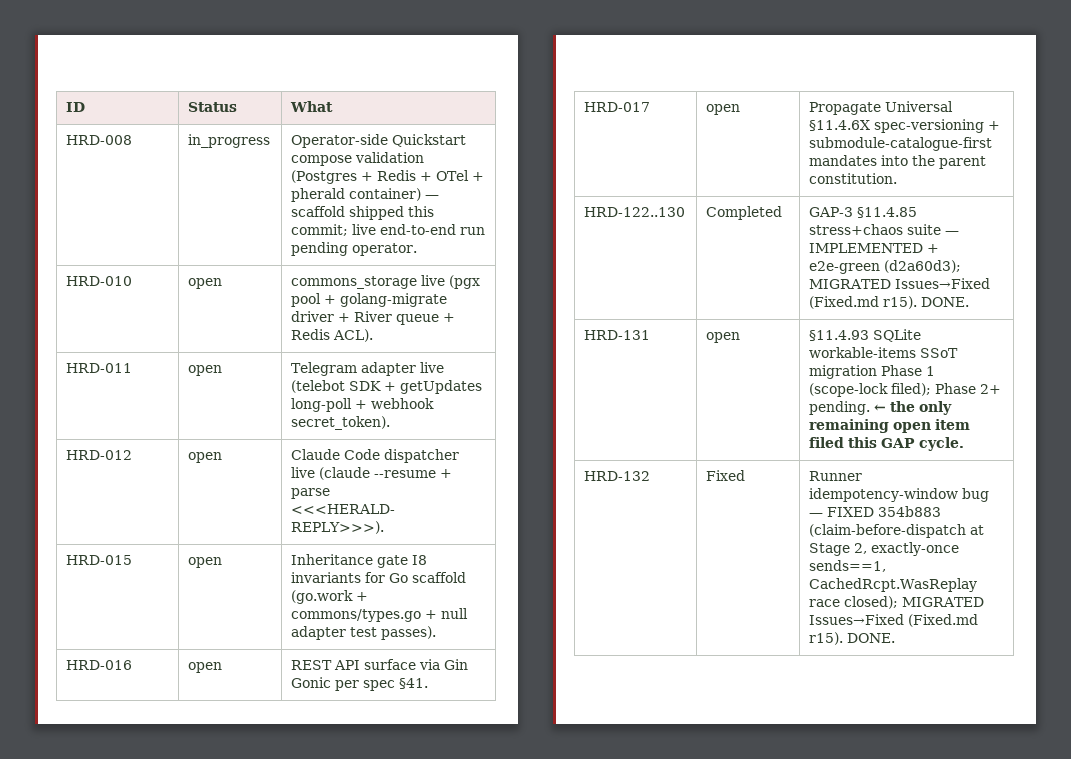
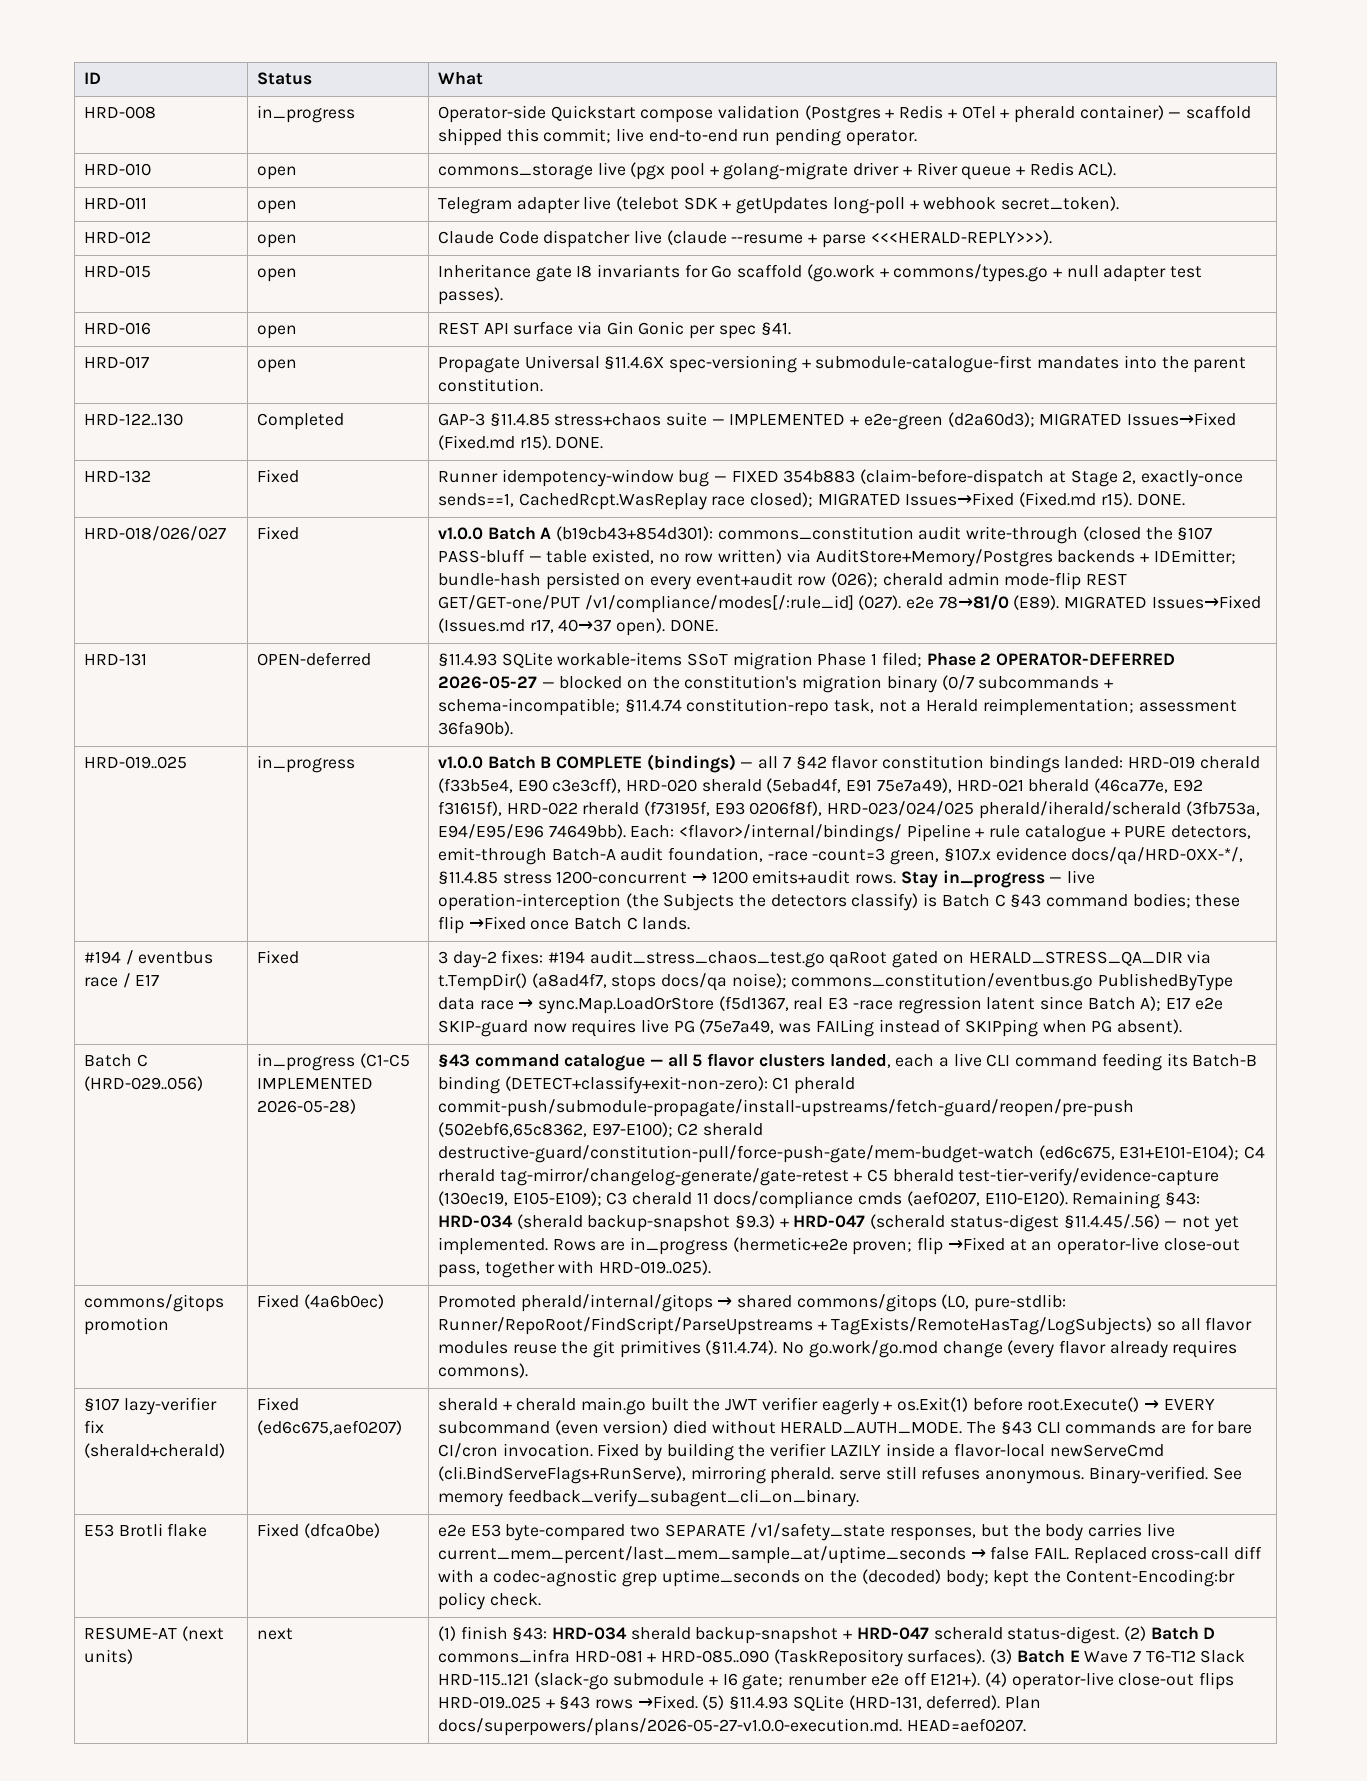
[584,330,651,340] [706,332,741,343] [809,329,922,342] [809,347,959,358] [809,365,936,379] [809,383,1002,397] [809,401,953,415] [809,419,971,433] [809,437,965,451] // HRD-131 | open | §11.4.93 SQLite workable-items SSoT migration Phase 1 (scope-lock filed); Phase 2+ pending. ← the only remaining open item filed this GAP cycle. -> (604, 442) none
(896, 638) none -> [83,526,226,541] [256,526,299,540] [437,526,1213,544] [437,549,1236,567] [437,572,1128,590] [437,594,1261,613] [437,618,718,636] [83,653,147,666] [256,652,371,666] [437,652,1176,670] [437,675,1114,693] [437,698,1237,716] [437,721,513,736] [83,756,187,769] [256,755,355,773] [437,754,1260,773] [437,778,1203,793] [437,801,1260,819] [437,824,1252,842] [437,847,1244,865] [437,870,1096,888] [437,893,1241,911] [437,916,691,934] [83,950,214,965] [83,973,160,988] [256,950,299,964] [437,950,1212,968] [437,973,1234,991] [437,996,1223,1014] [437,1019,1183,1037] [83,1054,148,1067] [83,1076,203,1091] [256,1053,410,1071] [256,1078,373,1089] [256,1099,356,1114] [437,1053,1258,1071] [437,1076,855,1094] [437,1099,1134,1117] [437,1122,763,1137] [437,1145,1265,1163] [437,1168,1220,1186] [437,1191,1201,1209] [437,1214,1239,1232] [437,1237,1240,1255] [437,1260,711,1278] [83,1294,224,1312] [83,1317,169,1335] [256,1294,384,1309] [437,1294,1067,1312] [437,1317,1253,1335] [437,1340,1238,1358] [437,1363,528,1378] [83,1397,217,1415] [83,1420,104,1433] [83,1443,225,1458] [256,1397,299,1411] [256,1420,402,1435] [437,1397,1215,1415] [437,1420,1253,1435] [437,1443,1164,1461] [437,1466,1242,1484] [437,1489,859,1507] [83,1523,208,1537] [256,1523,380,1538] [437,1523,1175,1541] [437,1546,1263,1564] [437,1569,1235,1587] [437,1592,541,1610] [83,1626,224,1641] [83,1649,133,1664] [256,1628,293,1640] [437,1626,1216,1644] [437,1649,1246,1667] [437,1672,1235,1690] [437,1695,1042,1711] [437,1718,1026,1736] // HRD-018/026/027 | Fixed | v1.0.0 Batch A (b19cb43+854d301): commons_constitution audit write-through (closed the §107 PASS-bluff — table existed, no row written) via AuditStore+Memory/Postgres backends + IDEmitter; bundle-hash persisted on every event+audit row (026); cherald admin mode-flip REST GET/GET-one/PUT /v1/compliance/modes[/:rule_id] (027). e2e 78→81/0 (E89). MIGRATED Issues→Fixed (Issues.md r17, 40→37 open). DONE. // HRD-131 | OPEN-deferred | §11.4.93 SQLite workable-items SSoT migration Phase 1 filed; Phase 2 OPERATOR-DEFERRED 2026-05-27 — blocked on the constitution's migration binary (0/7 subcommands + schema-incompatible; §11.4.74 constitution-repo task, not a Herald reimplementation; assessment 36fa90b). // HRD-019..025 | in_progress | v1.0.0 Batch B COMPLETE (bindings) — all 7 §42 flavor constitution bindings landed: HRD-019 cherald (f33b5e4, E90 c3e3cff), HRD-020 sherald (5ebad4f, E91 75e7a49), HRD-021 bherald (46ca77e, E92 f31615f), HRD-022 rherald (f73195f, E93 0206f8f), HRD-023/024/025 pherald/iherald/scherald (3fb753a, E94/E95/E96 74649bb). Each: <flavor>/internal/bindings/ Pipeline + rule catalogue + PURE detectors, emit-through Batch-A audit foundation, -race -count=3 green, §107.x evidence docs/qa/HRD-0XX-*/, §11.4.85 stress 1200-concurrent → 1200 emits+audit rows. Stay in_progress — live operation-interception (the Subjects the detectors classify) is Batch C §43 command bodies; these flip →Fixed once Batch C lands. // #194 / eventbus race / E17 | Fixed | 3 day-2 fixes: #194 audit_stress_chaos_test.go qaRoot gated on HERALD_STRESS_QA_DIR via t.TempDir() (a8ad4f7, stops docs/qa noise); commons_constitution/eventbus.go PublishedByType data race → sync.Map.LoadOrStore (f5d1367, real E3 -race regression latent since Batch A); E17 e2e SKIP-guard now requires live PG (75e7a49, was FAILing instead of SKIPping when PG absent). // Batch C (HRD-029..056) | in_progress (C1-C5 IMPLEMENTED 2026-05-28) | §43 command catalogue — all 5 flavor clusters landed, each a live CLI command feeding its Batch-B binding (DETECT+classify+exit-non-zero): C1 pherald commit-push/submodule-propagate/install-upstreams/fetch-guard/reopen/pre-push (502ebf6,65c8362, E97-E100); C2 sherald destructive-guard/constitution-pull/force-push-gate/mem-budget-watch (ed6c675, E31+E101-E104); C4 rherald tag-mirror/changelog-generate/gate-retest + C5 bherald test-tier-verify/evidence-capture (130ec19, E105-E109); C3 cherald 11 docs/compliance cmds (aef0207, E110-E120). Remaining §43: HRD-034 (sherald backup-snapshot §9.3) + HRD-047 (scherald status-digest §11.4.45/.56) — not yet implemented. Rows are in_progress (hermetic+e2e proven; flip →Fixed at an operator-live close-out pass, together with HRD-019..025). // commons/gitops promotion | Fixed (4a6b0ec) | Promoted pherald/internal/gitops → shared commons/gitops (L0, pure-stdlib: Runner/RepoRoot/FindScript/ParseUpstreams + TagExists/RemoteHasTag/LogSubjects) so all flavor modules reuse the git primitives (§11.4.74). No go.work/go.mod change (every flavor already requires commons). // §107 lazy-verifier fix (sherald+cherald) | Fixed (ed6c675,aef0207) | sherald + cherald main.go built the JWT verifier eagerly + os.Exit(1) before root.Execute() → EVERY subcommand (even version) died without HERALD_AUTH_MODE. The §43 CLI commands are for bare CI/cron invocation. Fixed by building the verifier LAZILY inside a flavor-local newServeCmd (cli.BindServeFlags+RunServe), mirroring pherald. serve still refuses anonymous. Binary-verified. See memory feedback_verify_subagent_cli_on_binary. // E53 Brotli flake | Fixed (dfca0be) | e2e E53 byte-compared two SEPARATE /v1/safety_state responses, but the body carries live current_mem_percent/last_mem_sample_at/uptime_seconds → false FAIL. Replaced cross-call diff with a codec-agnostic grep uptime_seconds on the (decoded) body; kept the Content-Encoding:br policy check. // RESUME-AT (next units) | next | (1) finish §43: HRD-034 sherald backup-snapshot + HRD-047 scherald status-digest. (2) Batch D commons_infra HRD-081 + HRD-085..090 (TaskRepository surfaces). (3) Batch E Wave 7 T6-T12 Slack HRD-115..121 (slack-go submodule + I6 gate; renumber e2e off E121+). (4) operator-live close-out flips HRD-019..025 + §43 rows →Fixed. (5) §11.4.93 SQLite (HRD-131, deferred). Plan docs/superpowers/plans/2026-05-27-v1.0.0-execution.md. HEAD=aef0207.

